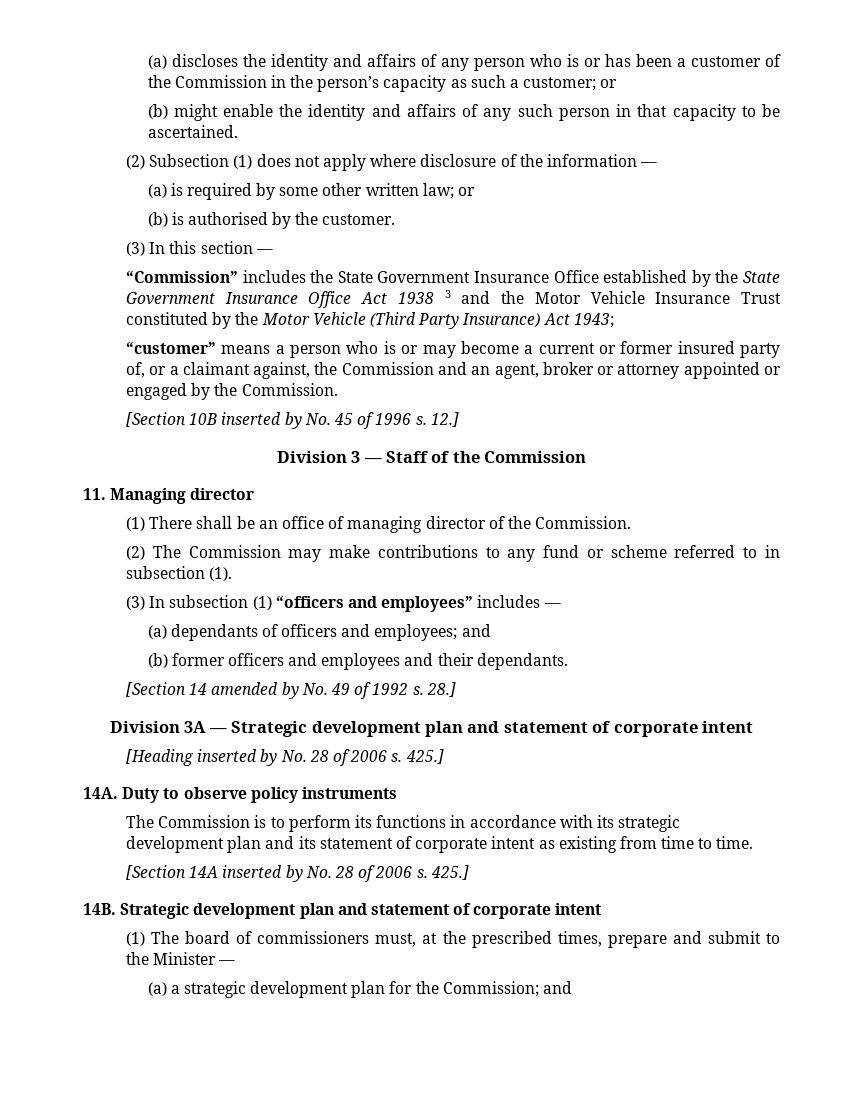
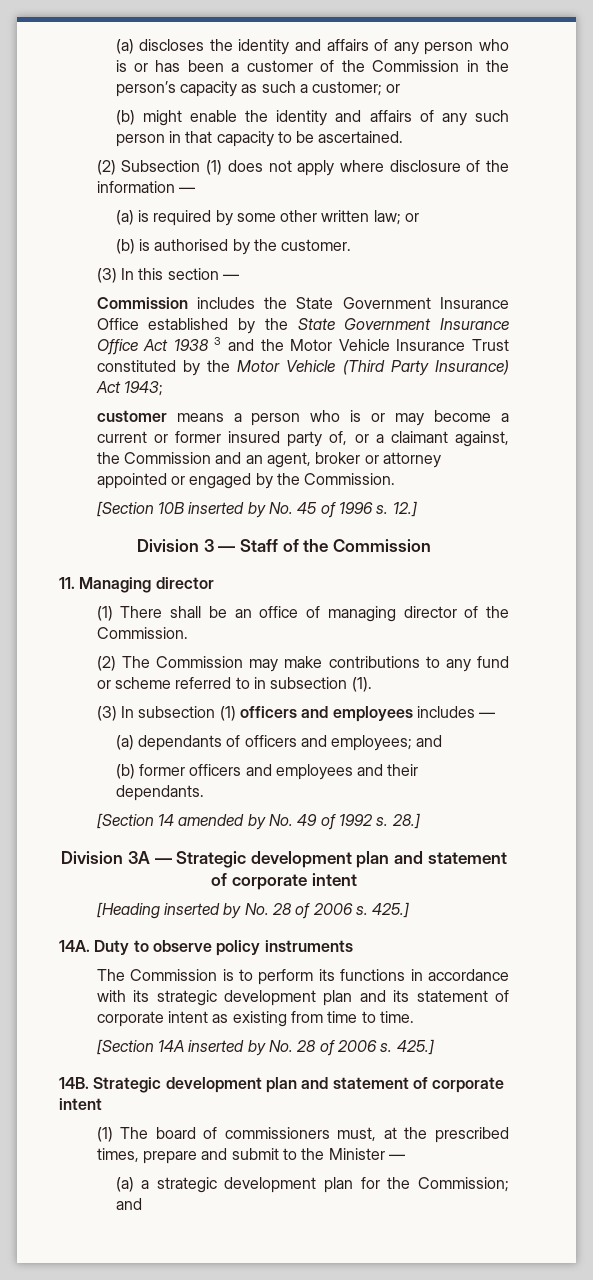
[126,271,239,283] “Commission” -> [96,297,188,309] Commission
[126,342,217,354] “customer” -> [96,410,167,422] customer
[275,596,474,612] “officers and employees” -> [239,706,413,722] officers and employees

